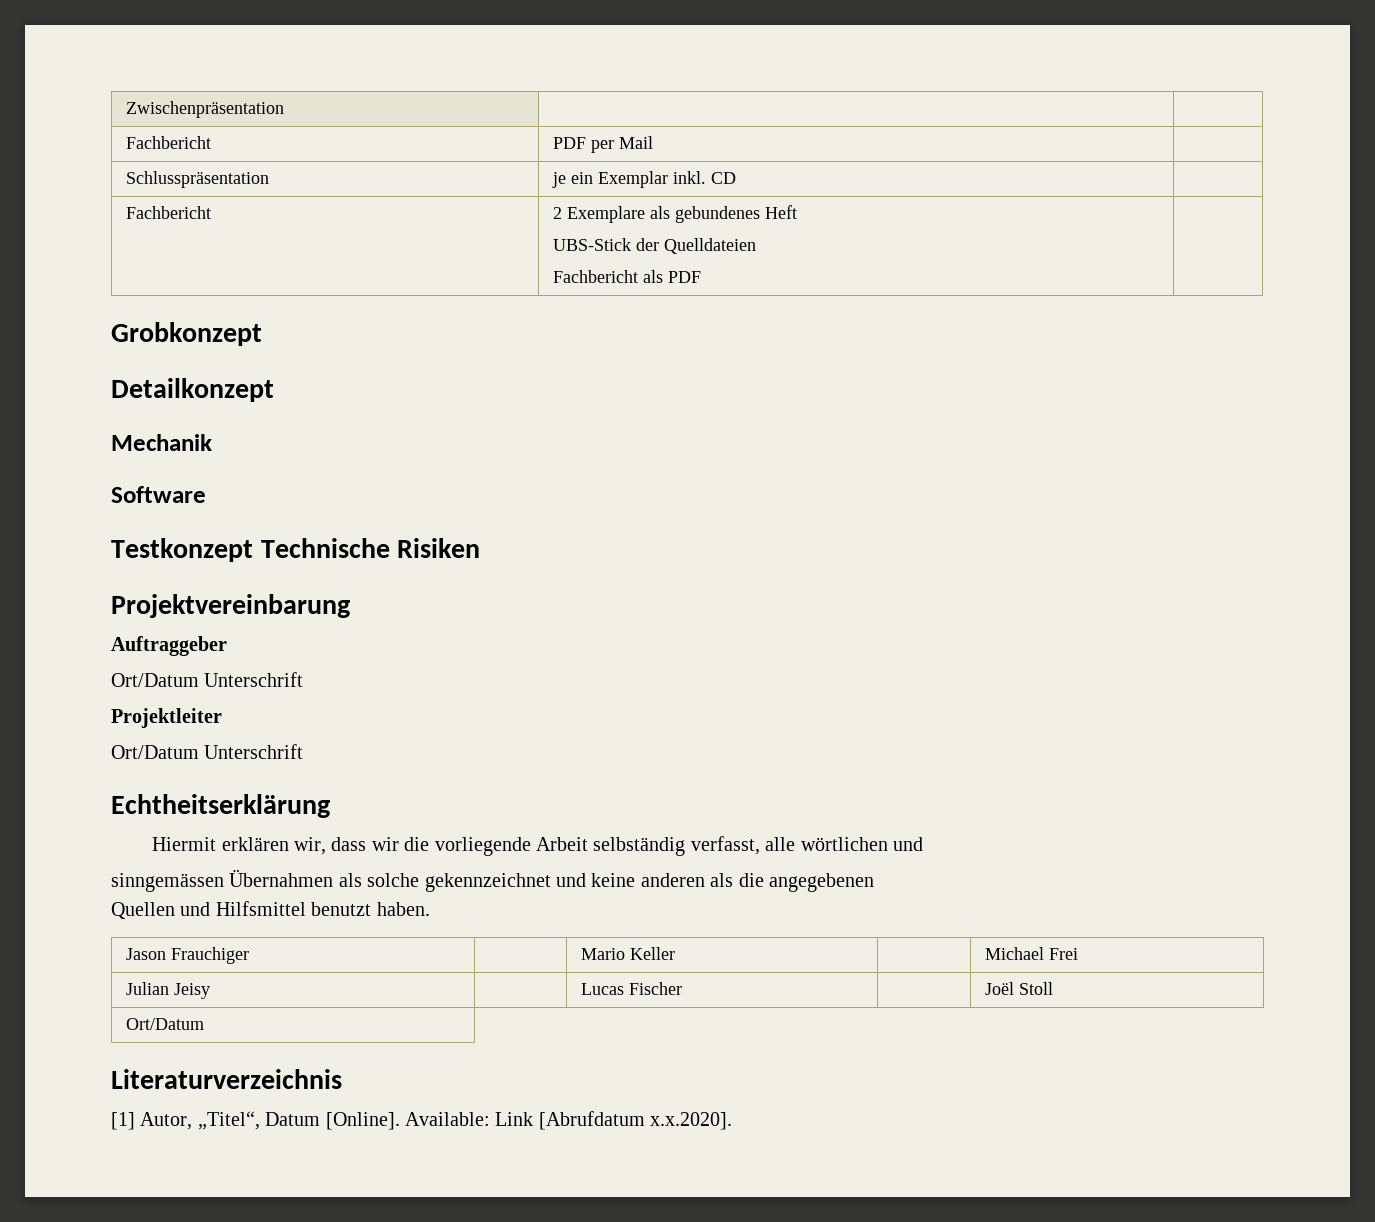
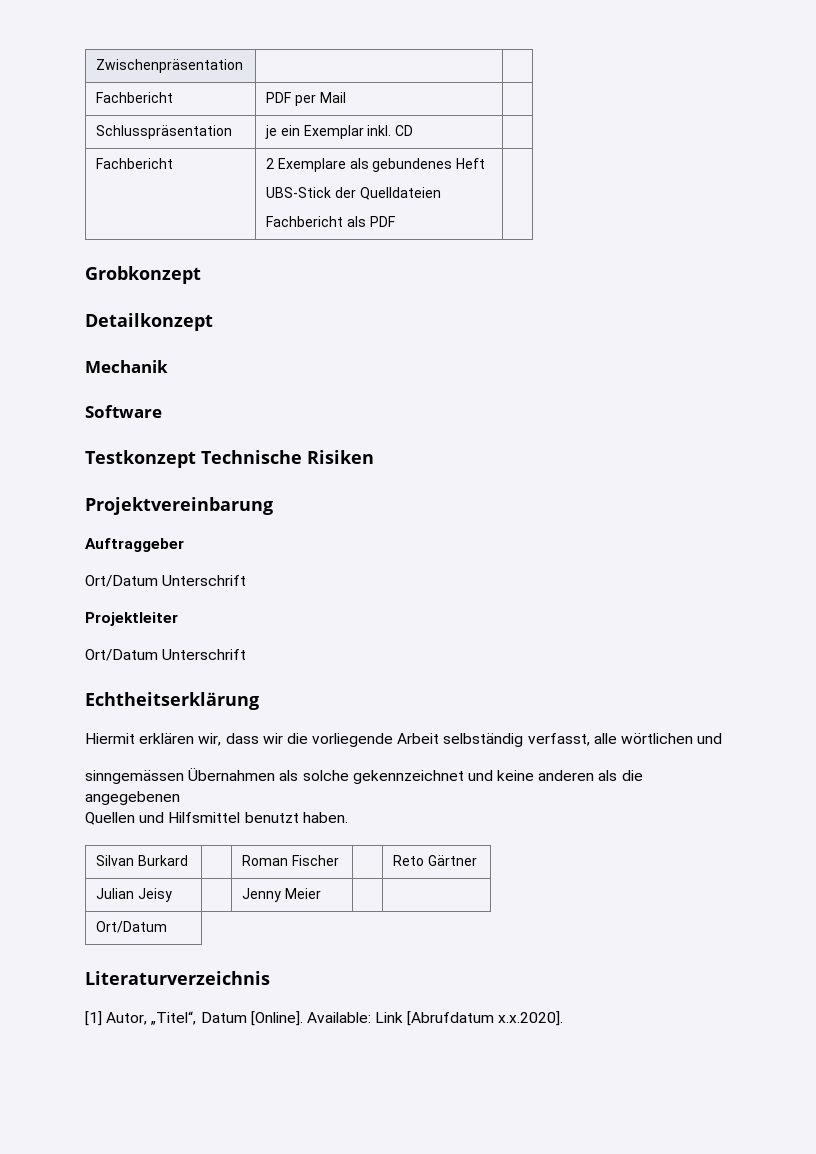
[125,947,249,964] [580,947,675,960] [984,947,1078,960] [125,982,210,999] [580,982,682,995] [984,982,1053,995] Jason Frauchiger | | Mario Keller | | Michael Frei // Julian Jeisy | | Lucas Fischer | | Joël Stoll -> [96,855,188,866] [242,855,339,866] [393,855,477,866] [96,888,172,902] [242,888,321,902] Silvan Burkard | | Roman Fischer | | Reto Gärtner // Julian Jeisy | | Jenny Meier | |

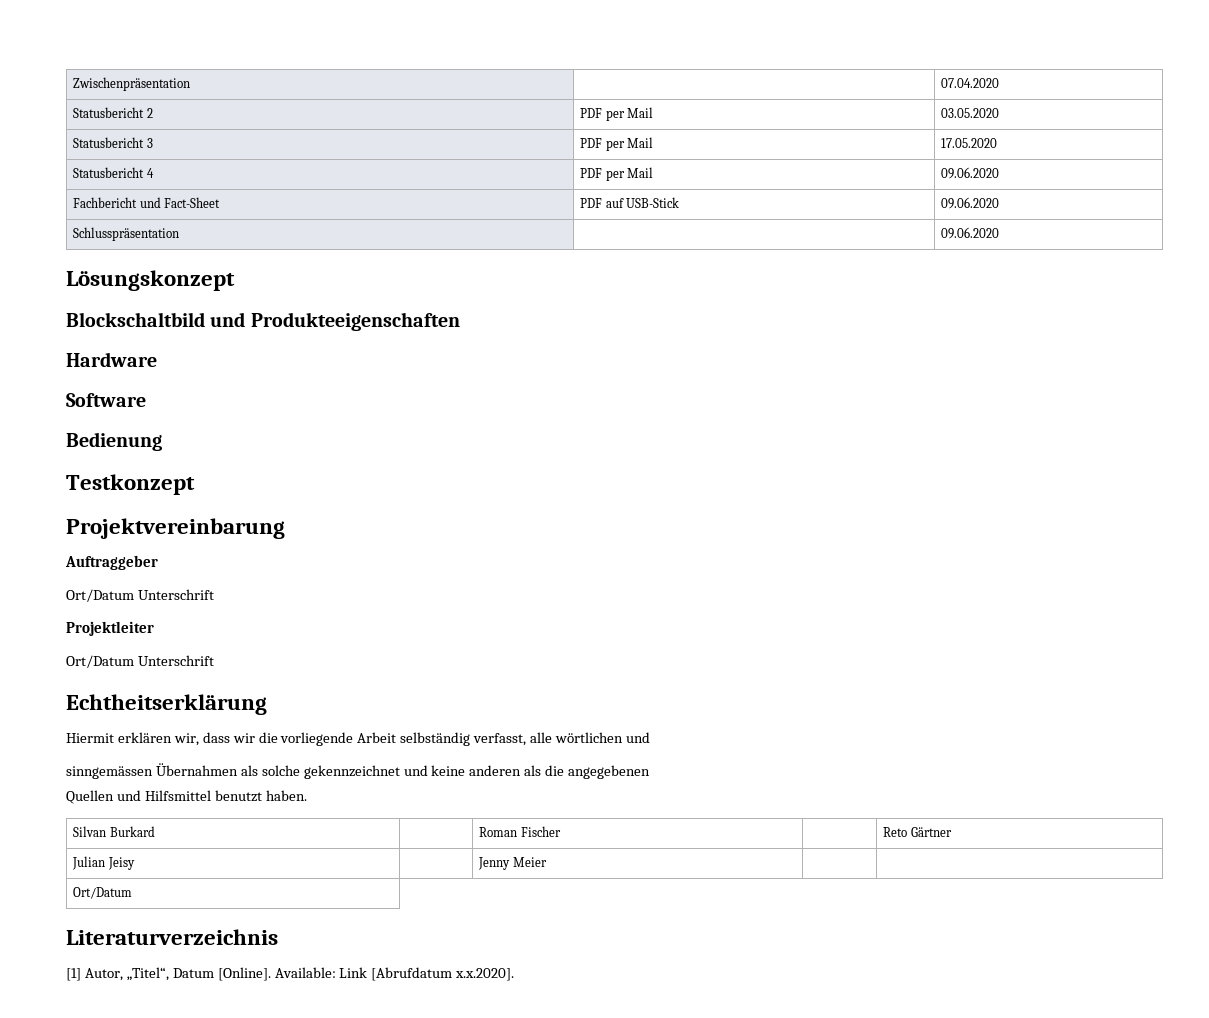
[96,92,174,103] [266,92,346,106] [96,125,233,139] [265,125,414,139] [96,158,174,169] [266,158,486,172] [266,187,441,200] [266,216,395,227] [85,266,201,284] [85,313,213,331] [85,360,168,373] // Fachbericht | PDF per Mail | // Schlusspräsentation | je ein Exemplar inkl. CD | // Fachbericht | 2 Exemplare als gebundenes Heft // UBS-Stick der Quelldateien // Fachbericht als PDF | // Grobkonzept // Detailkonzept // Mechanik -> [941,78,1000,88] [73,107,153,118] [580,107,654,121] [941,108,1000,118] [73,137,153,148] [580,137,654,151] [941,138,998,148] [73,167,154,178] [580,167,654,181] [941,167,1000,179] [73,197,221,208] [580,197,680,208] [941,197,1000,209] [73,227,180,241] [941,227,1000,239] [66,270,235,291] [66,312,460,331] [66,352,157,367] 07.04.2020 // Statusbericht 2 | PDF per Mail | 03.05.2020 // Statusbericht 3 | PDF per Mail | 17.05.2020 // Statusbericht 4 | PDF per Mail | 09.06.2020 // Fachbericht und Fact-Sheet | PDF auf USB-Stick | 09.06.2020 // Schlusspräsentation | | 09.06.2020 // Lösungskonzept // Blockschaltbild und Produkteeigenschaften // Hardware
(162, 411) none -> [66,432,162,451] // Bedienung
[200,450,374,464] Technische Risiken -> (195, 484) none

